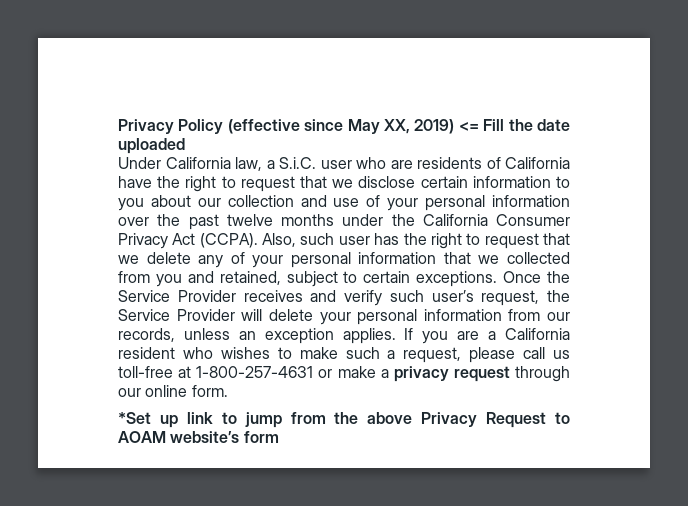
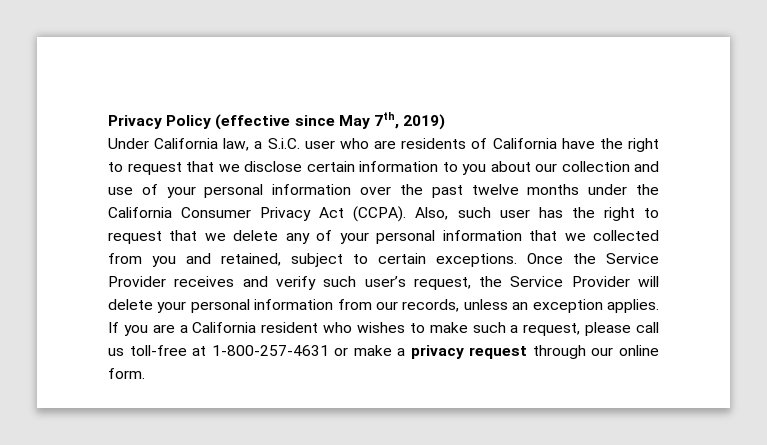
[384,119,410,134] XX, -> [373,112,399,129] 7th,
[458,119,570,131] [118,138,185,154] <= Fill the date uploaded -> (446, 122) none
[118,412,570,428] [118,431,279,443] // *Set up link to jump from the above Privacy Request to AOAM website’s form -> (145, 373) none

